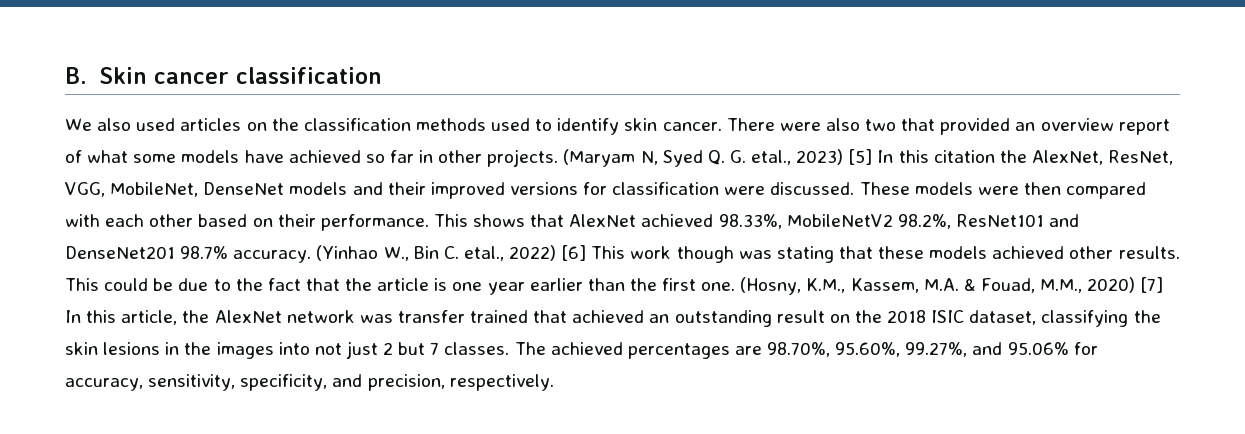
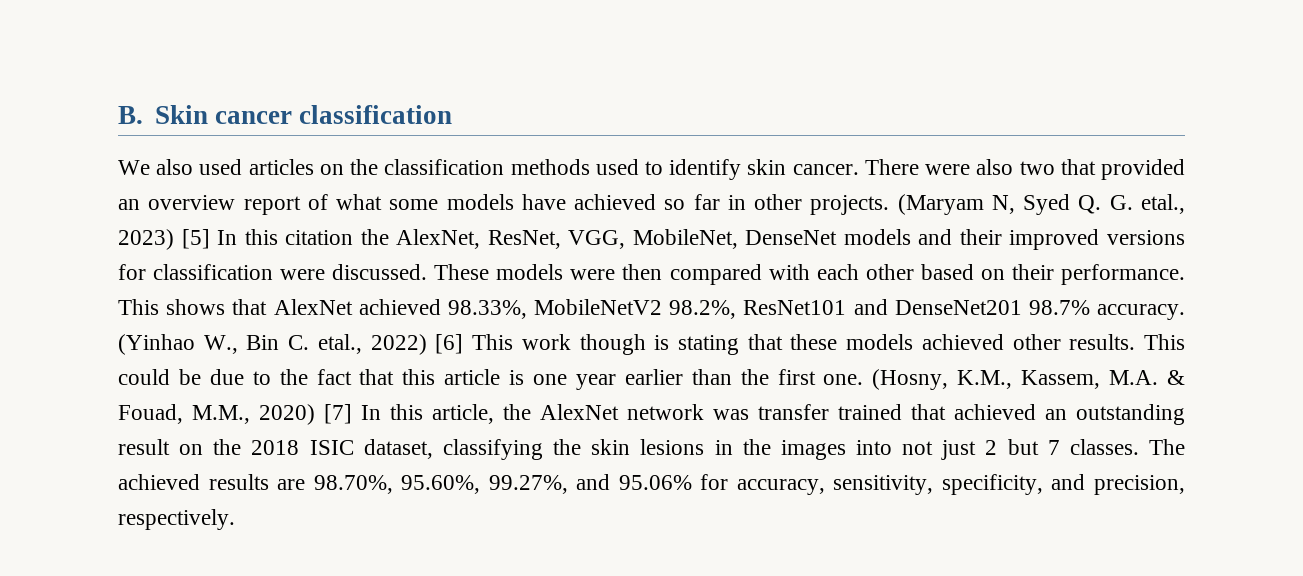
[738,250,772,259] was -> [654,335,670,350] is
[345,278,373,291] the -> [402,369,436,385] this
[627,343,730,359] percentages -> [208,474,269,490] results

